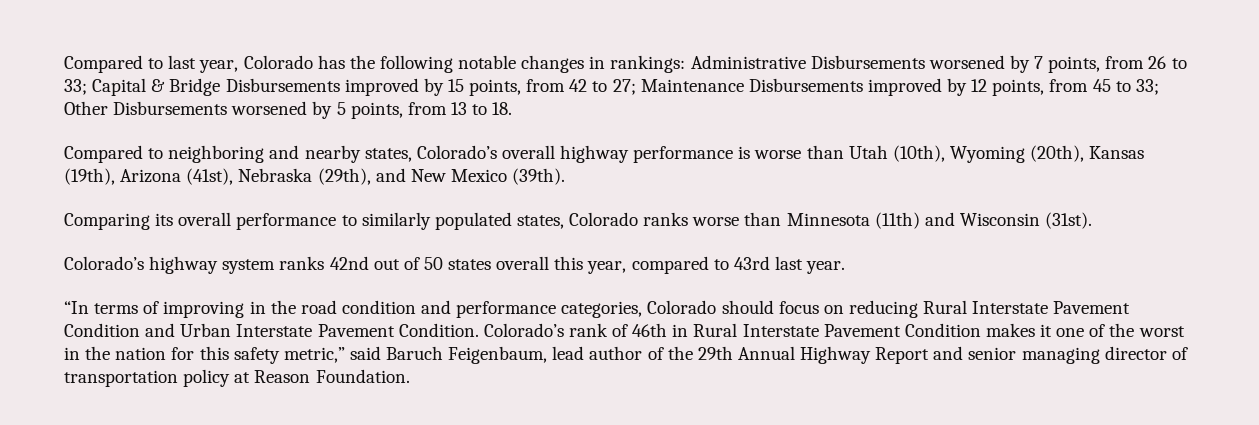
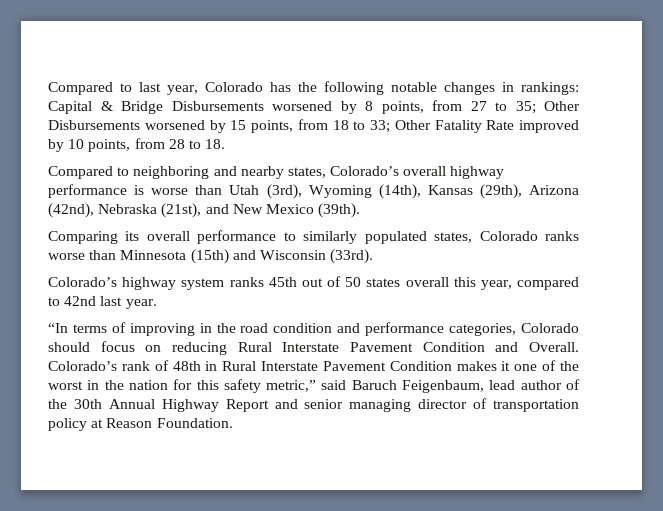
[690,55,1187,73] [64,78,1159,96] [64,101,467,119] Administrative Disbursements worsened by 7 points, from 26 to 33; Capital & Bridge Disbursements improved by 15 points, from 42 to 27; Maintenance Disbursements improved by 12 points, from 45 to 33; Other Disbursements worsened by 5 points, from 13 -> [48,100,580,114] [48,119,579,133] [48,138,185,152] Capital & Bridge Disbursements worsened by 8 points, from 27 to 35; Other Disbursements worsened by 15 points, from 18 to 33; Other Fatality Rate improved by 10 points, from 28
[892,145,1145,163] [64,168,371,185] (10th), Wyoming (20th), Kansas (19th), Arizona (41st), Nebraska (29th), -> [266,184,579,199] [48,203,202,218] (3rd), Wyoming (14th), Kansas (29th), Arizona (42nd), Nebraska (21st),
[874,212,920,229] (11th) -> [190,249,229,264] (15th)
[1045,212,1093,229] (31st). -> [330,249,374,264] (33rd).
[329,256,369,270] 42nd -> [268,277,297,287] 45th
[733,256,770,270] 43rd -> [64,296,97,306] 42nd
[180,323,479,337] Urban Interstate Pavement Condition. -> [529,342,579,352] Overall.
[632,323,668,337] 46th -> [172,361,201,371] 48th
[697,346,733,360] 29th -> [73,399,102,409] 30th

